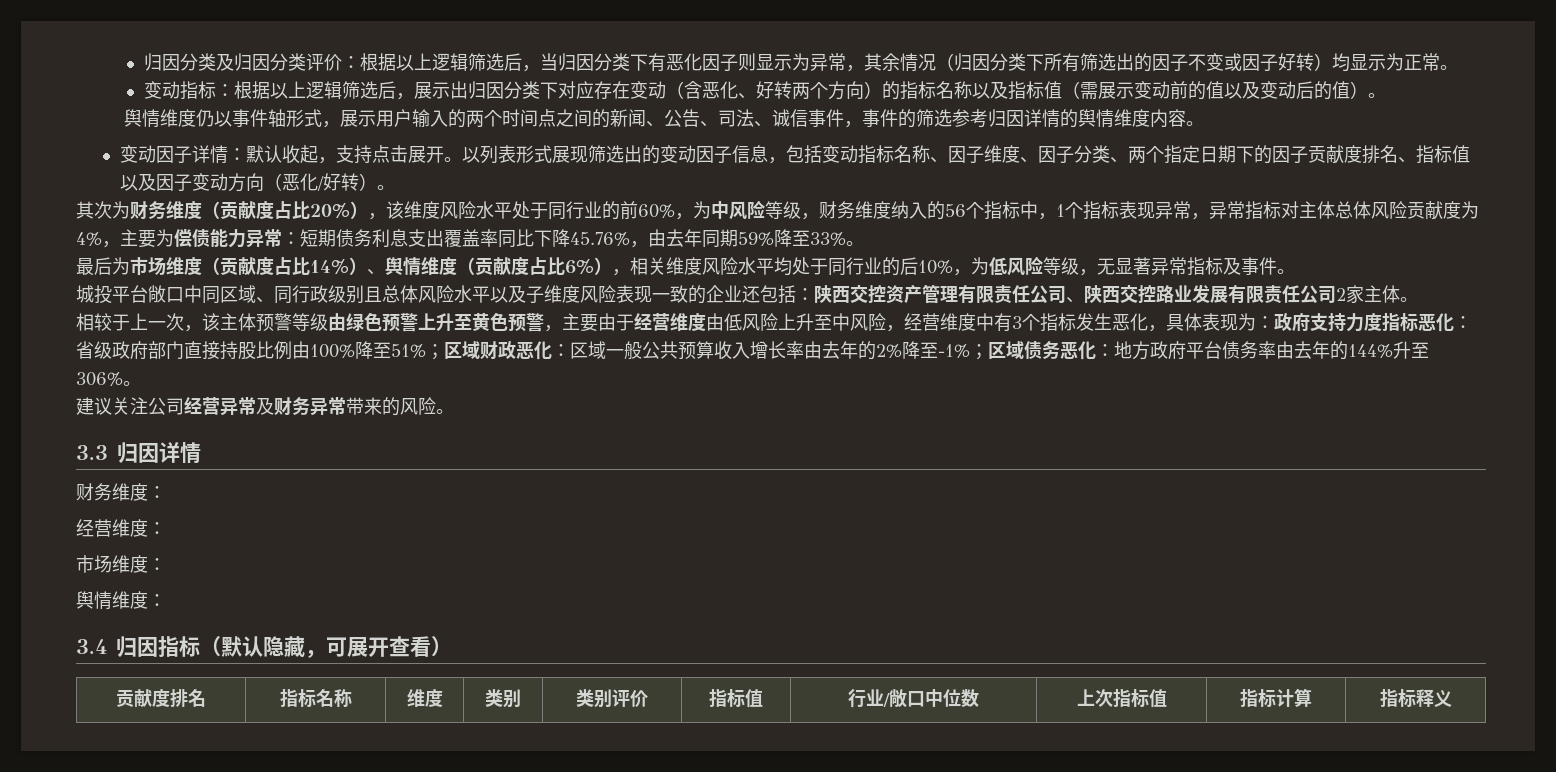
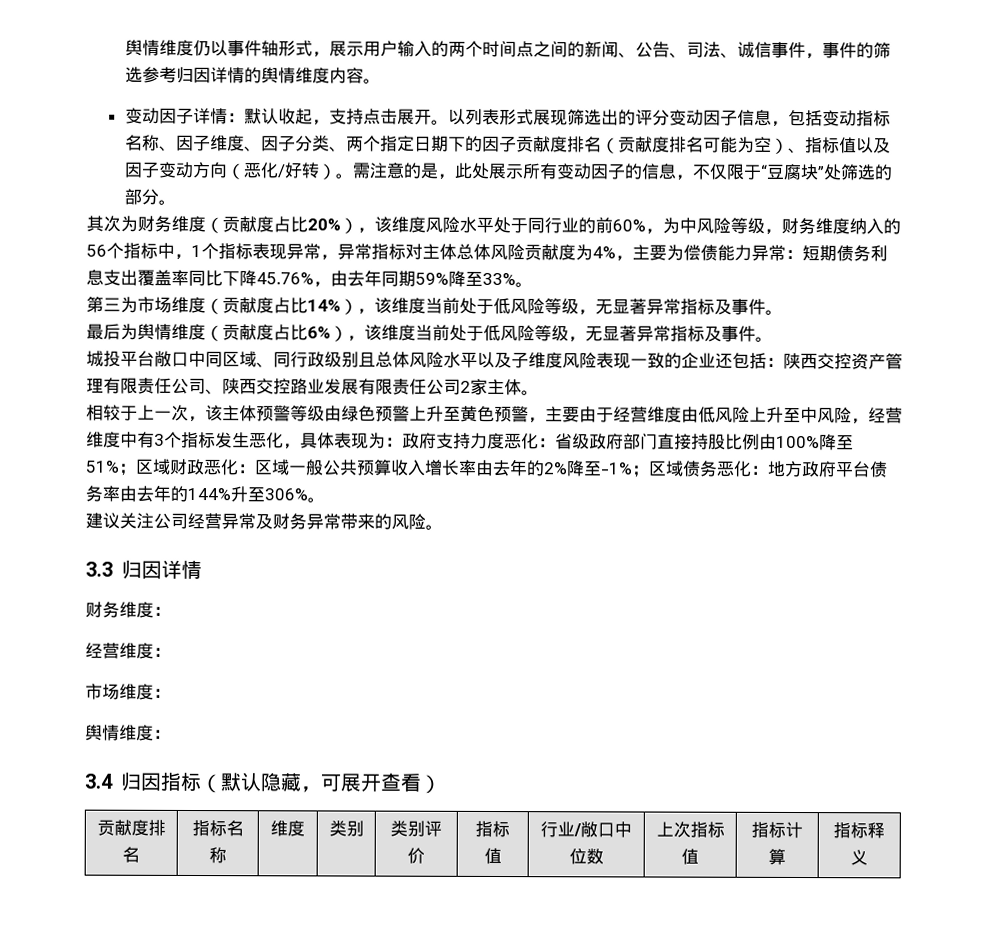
[143,53,1458,72] [143,81,1386,100] 归因分类及归因分类评价：根据以上逻辑筛选后，当归因分类下有恶化因子则显示为异常，其余情况（归因分类下所有筛选出的因子不变或因子好转）均显示为正常。 // 变动指标：根据以上逻辑筛选后，展示出归因分类下对应存在变动（含恶化、好转两个方向）的指标名称以及指标值（需展示变动前的值以及变动后的值）。 // -> (124, 47) none
(660, 154) none -> [634,109,670,126] 评分
(1398, 154) none -> [600,136,789,154] （贡献度排名可能为空）
(395, 187) none -> [351,162,893,181] [123,188,176,205] 需注意的是，此处展示所有变动因子的信息，不仅限于“豆腐块”处筛选的部分。
[76,257,112,275] 最后 -> [86,296,121,313] 第三
[367,269,385,275] 、 -> [357,297,783,316] [86,323,138,340] ，该维度当前处于低风险等级，无显著异常指标及事件。 // 最后为
[630,257,989,276] 相关维度风险水平均处于同行业的后10%，为 -> [364,324,484,341] 该维度当前处于
[1382,312,1418,331] 指标 -> (505, 441) none

